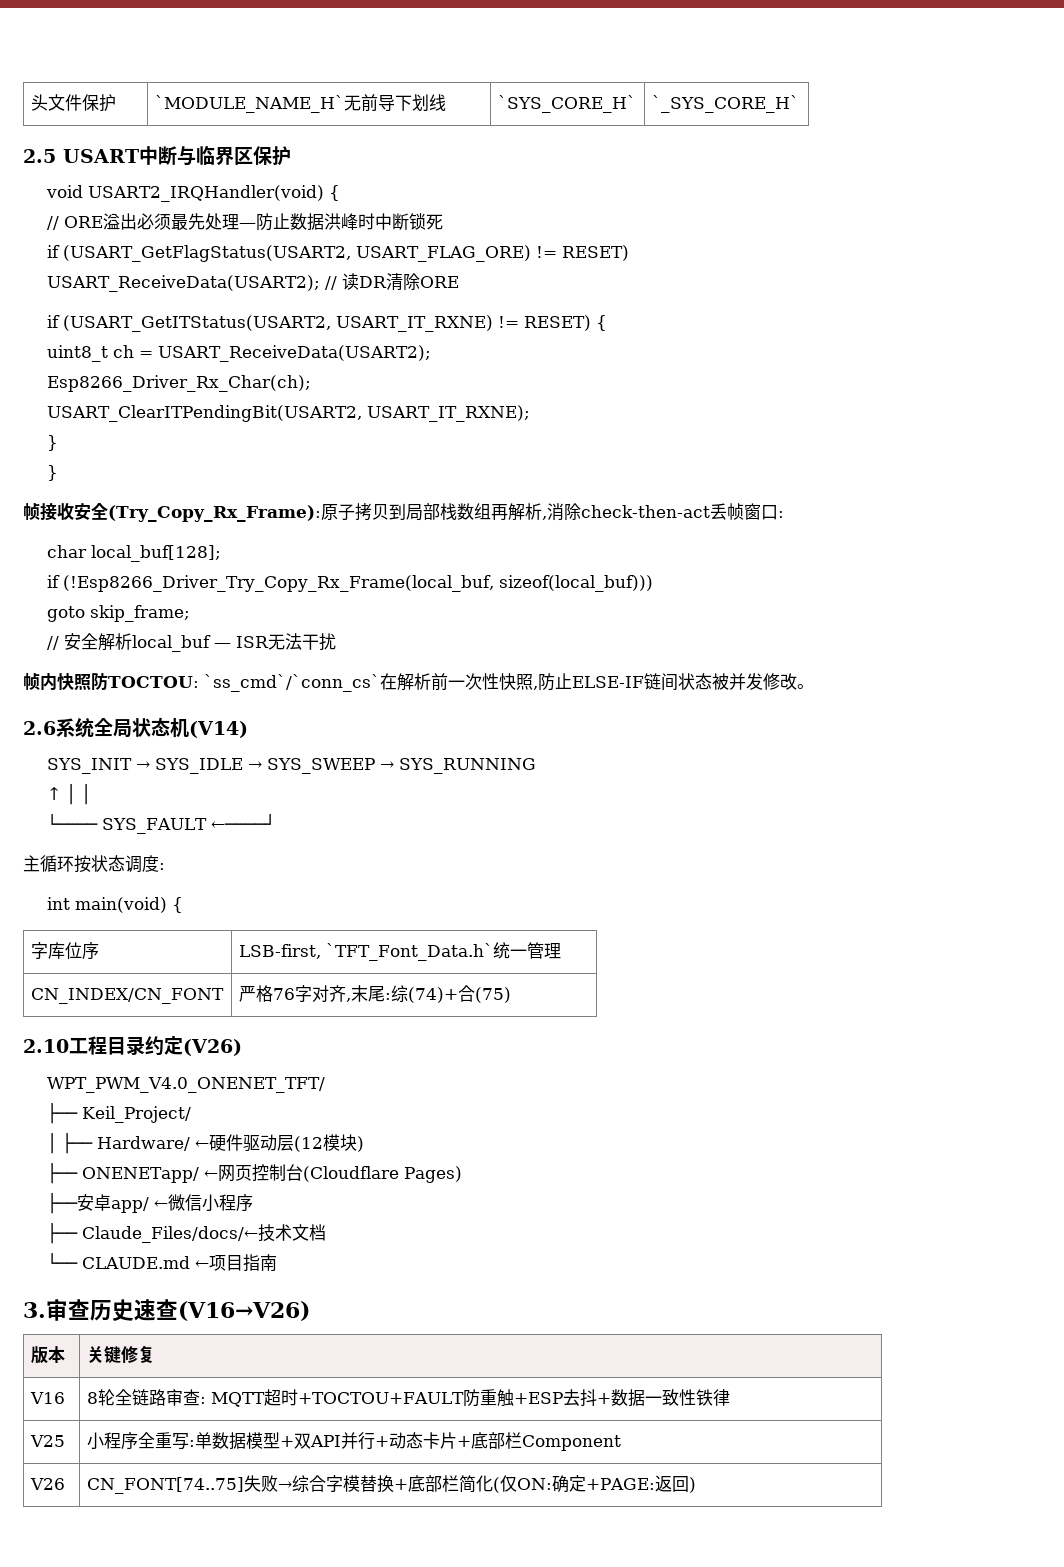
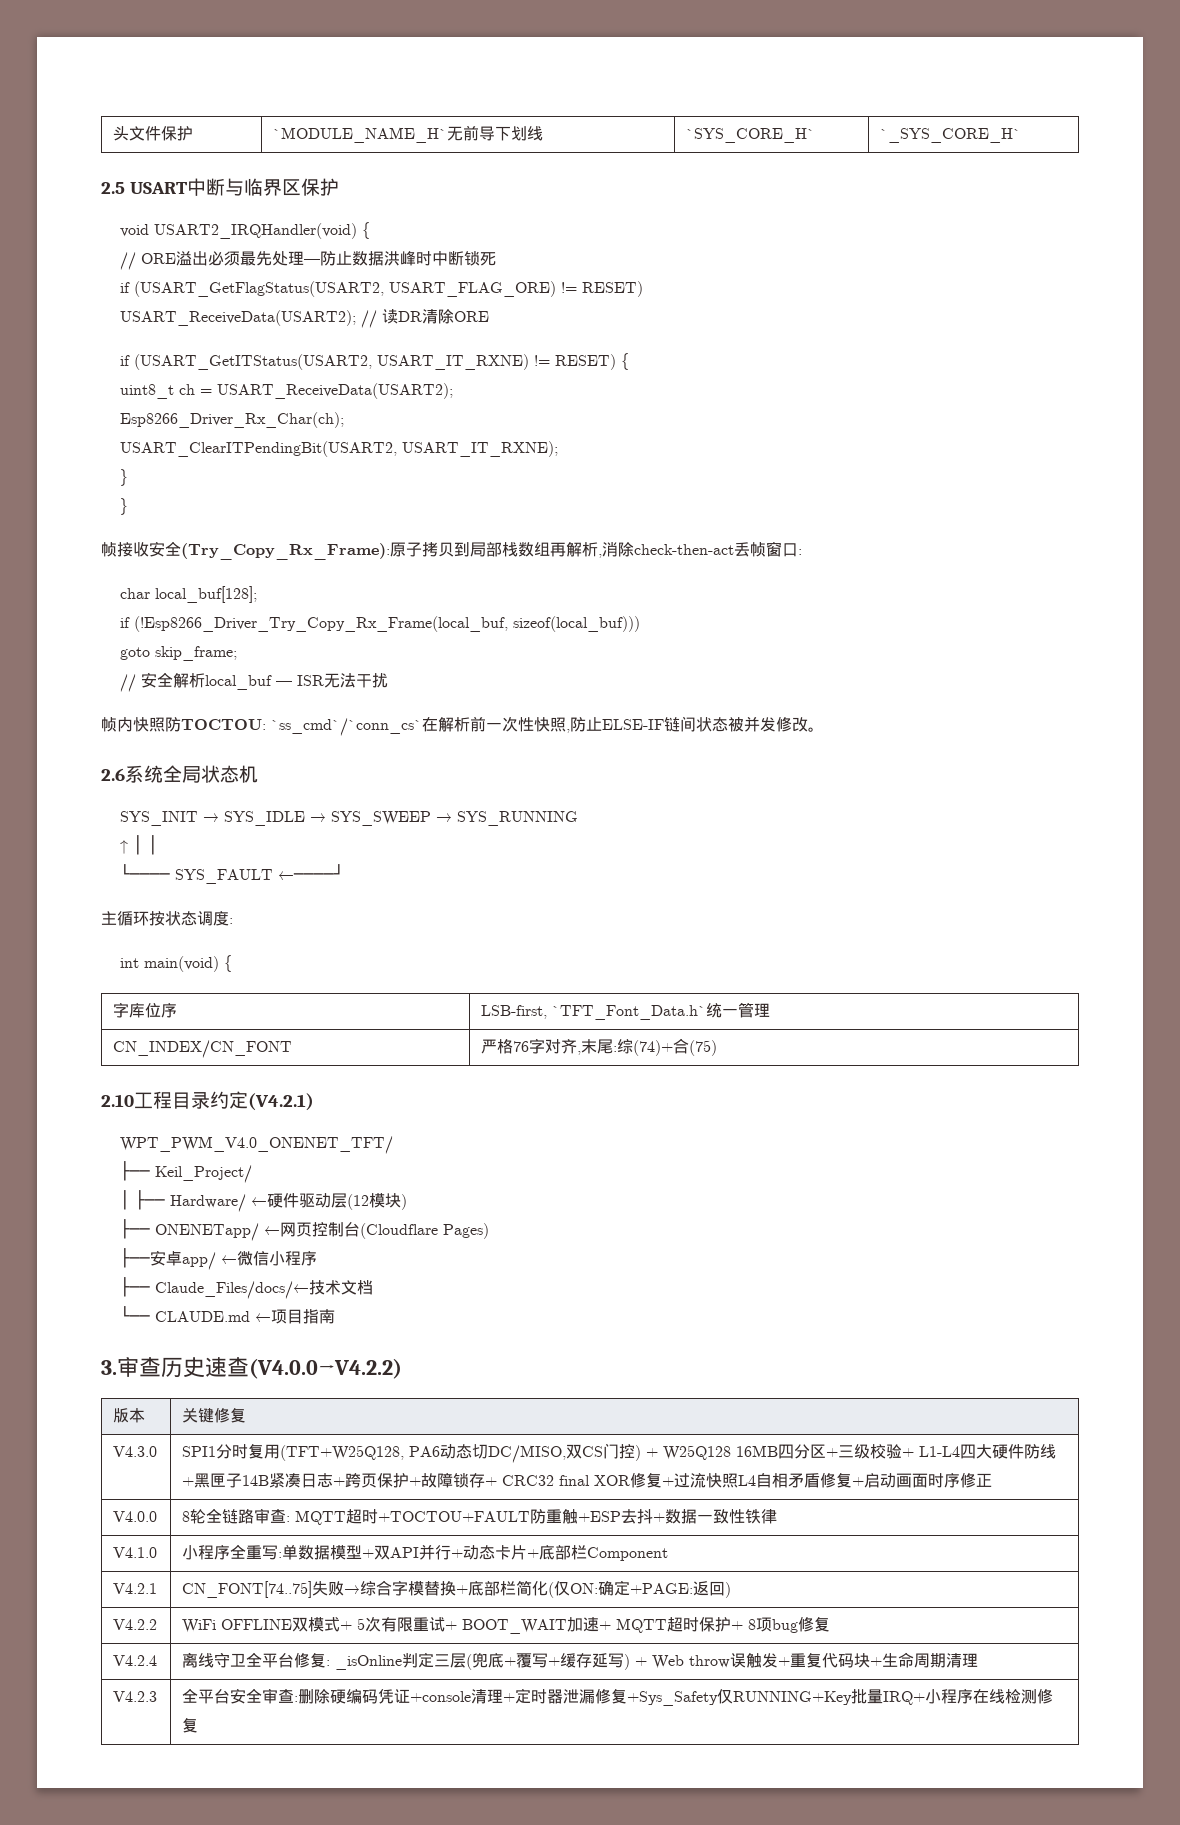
[189,721,248,738] (V14) -> (258, 774) none
[183,1039,242,1056] (V26) -> [248,1093,314,1111] (V4.2.1)
[178,1301,310,1321] (V16→V26) -> [249,1358,402,1379] (V4.0.0→V4.2.2)
[29,1392,65,1404] V16 -> [113,1446,158,1457] [182,1443,1057,1463] [182,1472,993,1488] [113,1511,158,1522] V4.3.0 | SPI1分时复用(TFT+W25Q128, PA6动态切DC/MISO,双CS门控) + W25Q128 16MB四分区+三级校验+ L1-L4四大硬件防线+黑匣子14B紧凑日志+跨页保护+故障锁存+ CRC32 final XOR修复+过流快照L4自相矛盾修复+启动画面时序修正 // V4.0.0
[29,1435,65,1447] V25 -> [113,1547,158,1558] V4.1.0
[29,1478,65,1490] V26 -> [113,1583,158,1594] V4.2.1
(696, 1485) none -> [113,1619,158,1630] [182,1616,831,1634] [113,1655,158,1666] [182,1652,979,1670] [113,1691,158,1702] [182,1688,1054,1706] [182,1718,199,1733] // V4.2.2 | WiFi OFFLINE双模式+ 5次有限重试+ BOOT_WAIT加速+ MQTT超时保护+ 8项bug修复 // V4.2.4 | 离线守卫全平台修复: _isOnline判定三层(兜底+覆写+缓存延写) + Web throw误触发+重复代码块+生命周期清理 // V4.2.3 | 全平台安全审查:删除硬编码凭证+console清理+定时器泄漏修复+Sys_Safety仅RUNNING+Key批量IRQ+小程序在线检测修复

